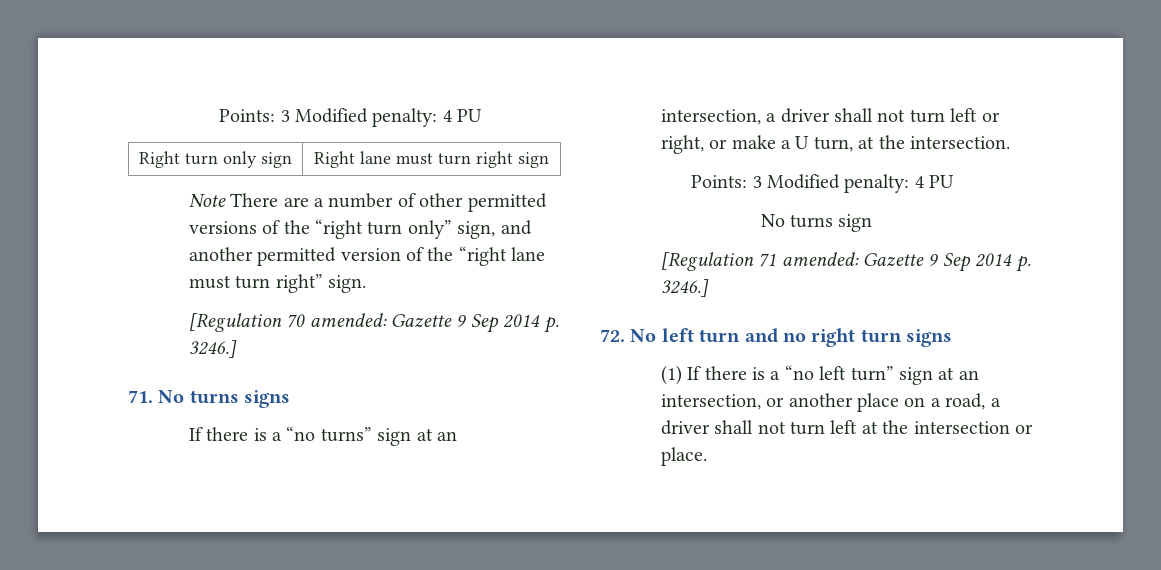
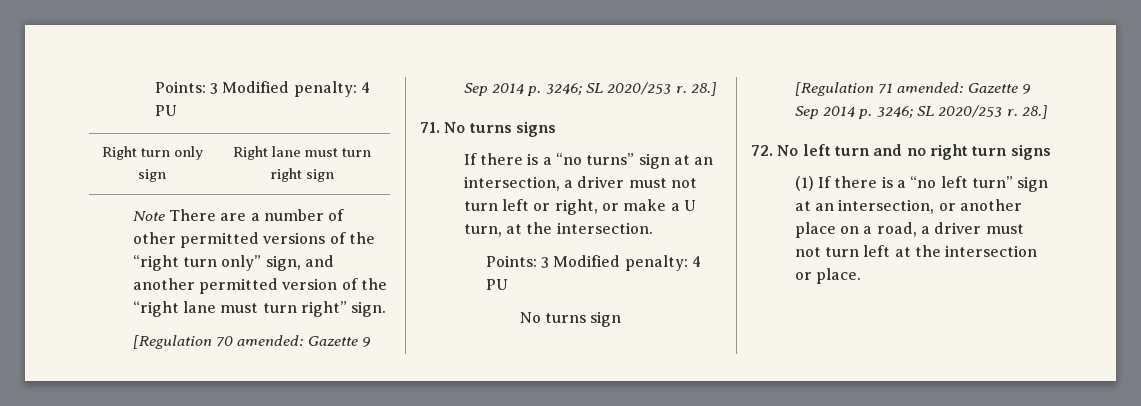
[188,340,237,358] 3246.] -> [545,82,718,96] 3246; SL 2020/253 r. 28.]
[833,108,873,122] shall -> [628,178,667,188] must
[660,279,709,297] 3246.] -> [876,105,1049,119] 3246; SL 2020/253 r. 28.]
[714,420,754,434] shall -> [985,224,1024,234] must

